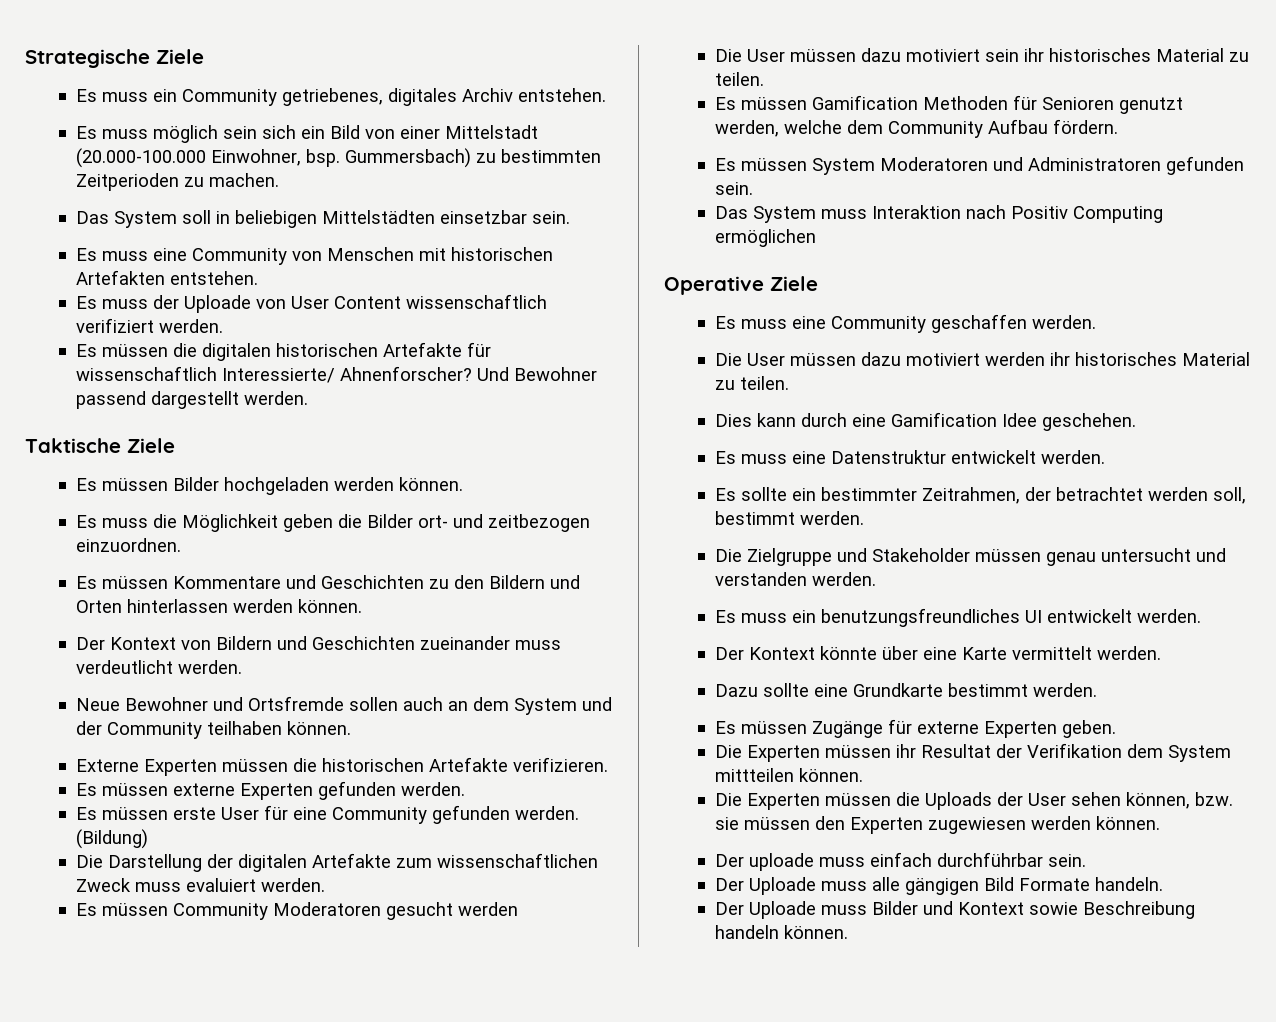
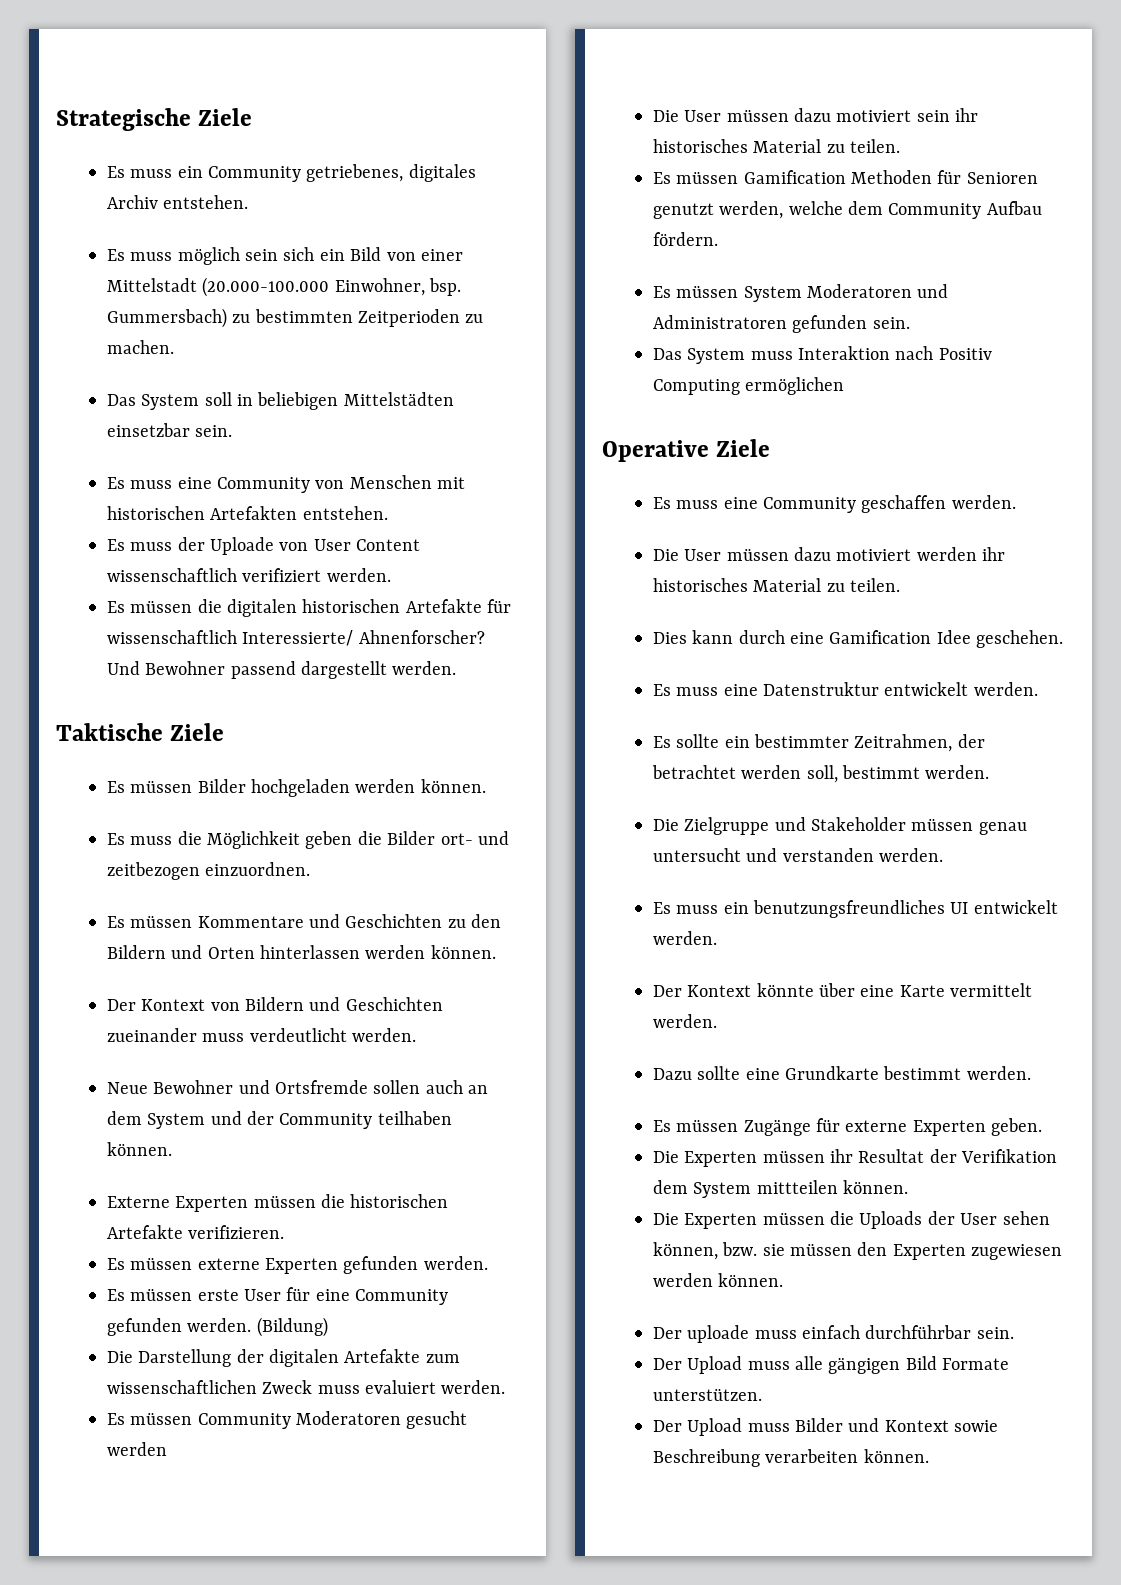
[748,877,816,895] Uploade -> [687,1356,743,1374] Upload
[1094,877,1163,891] [714,901,816,919] handeln. // Der Uploade -> [652,1388,762,1401] [652,1418,743,1436] unterstützen. // Der Upload
[714,925,779,939] handeln -> [765,1449,859,1463] verarbeiten

